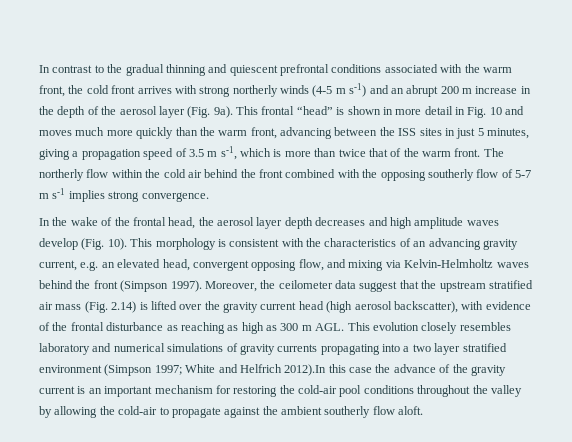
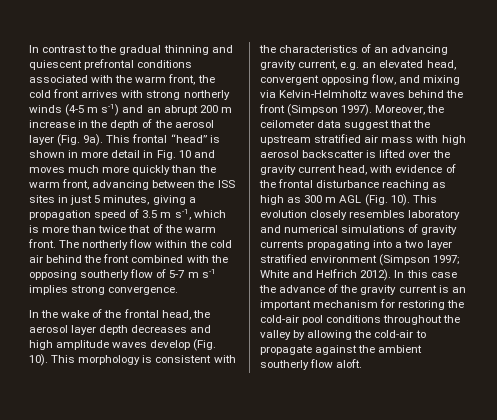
[84,301,137,313] (Fig. 2.14) -> [416,135,466,145] [260,150,364,158] with high aerosol backscatter
[298,301,458,313] head (high aerosol backscatter), -> [338,165,368,175] head,
[166,325,178,331] as -> (380, 184) none
[315,323,345,331] AGL. -> [339,194,410,206] AGL (Fig. 10).
[284,364,327,376] 2012).In -> [360,269,405,281] 2012). In

